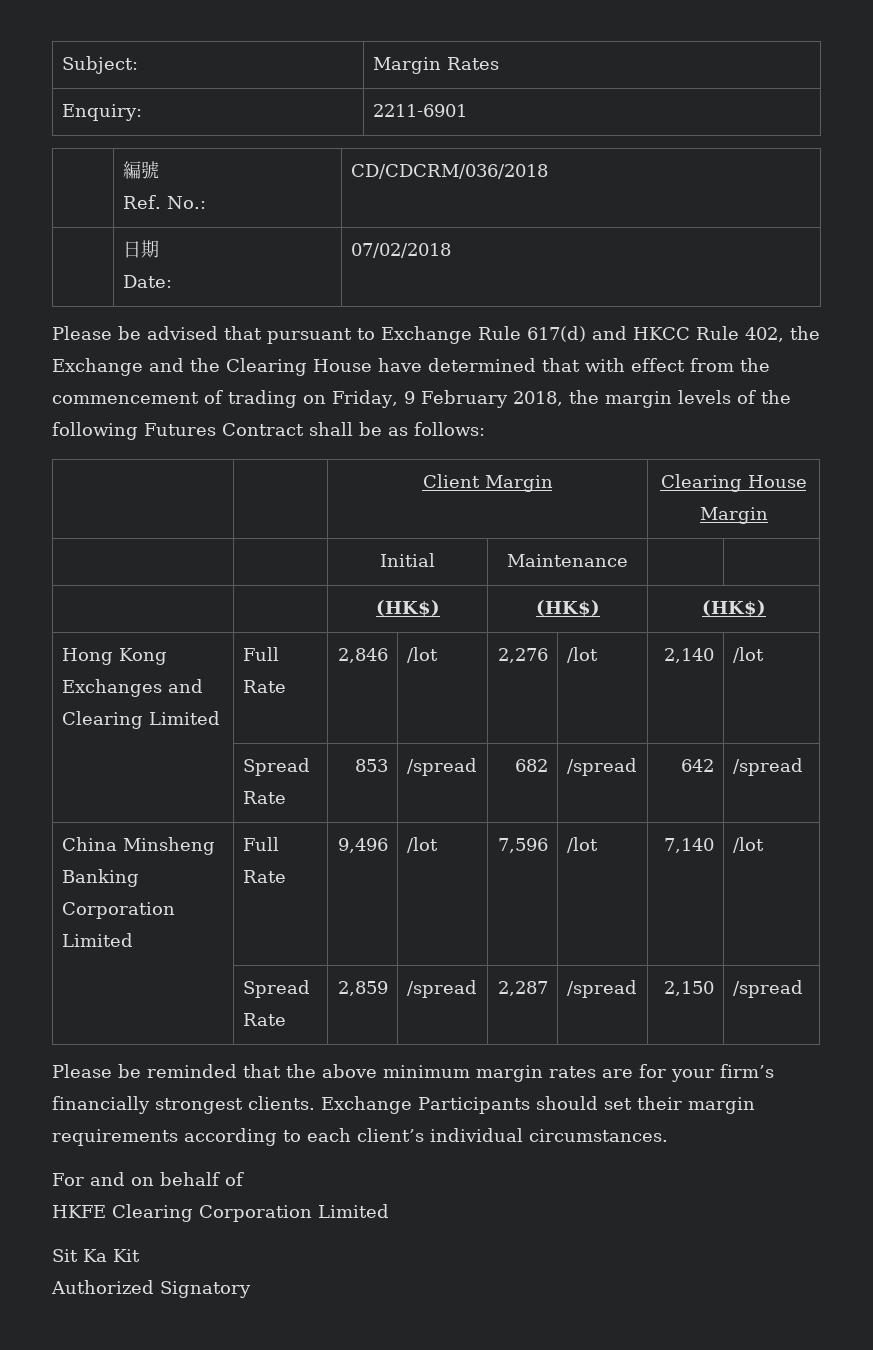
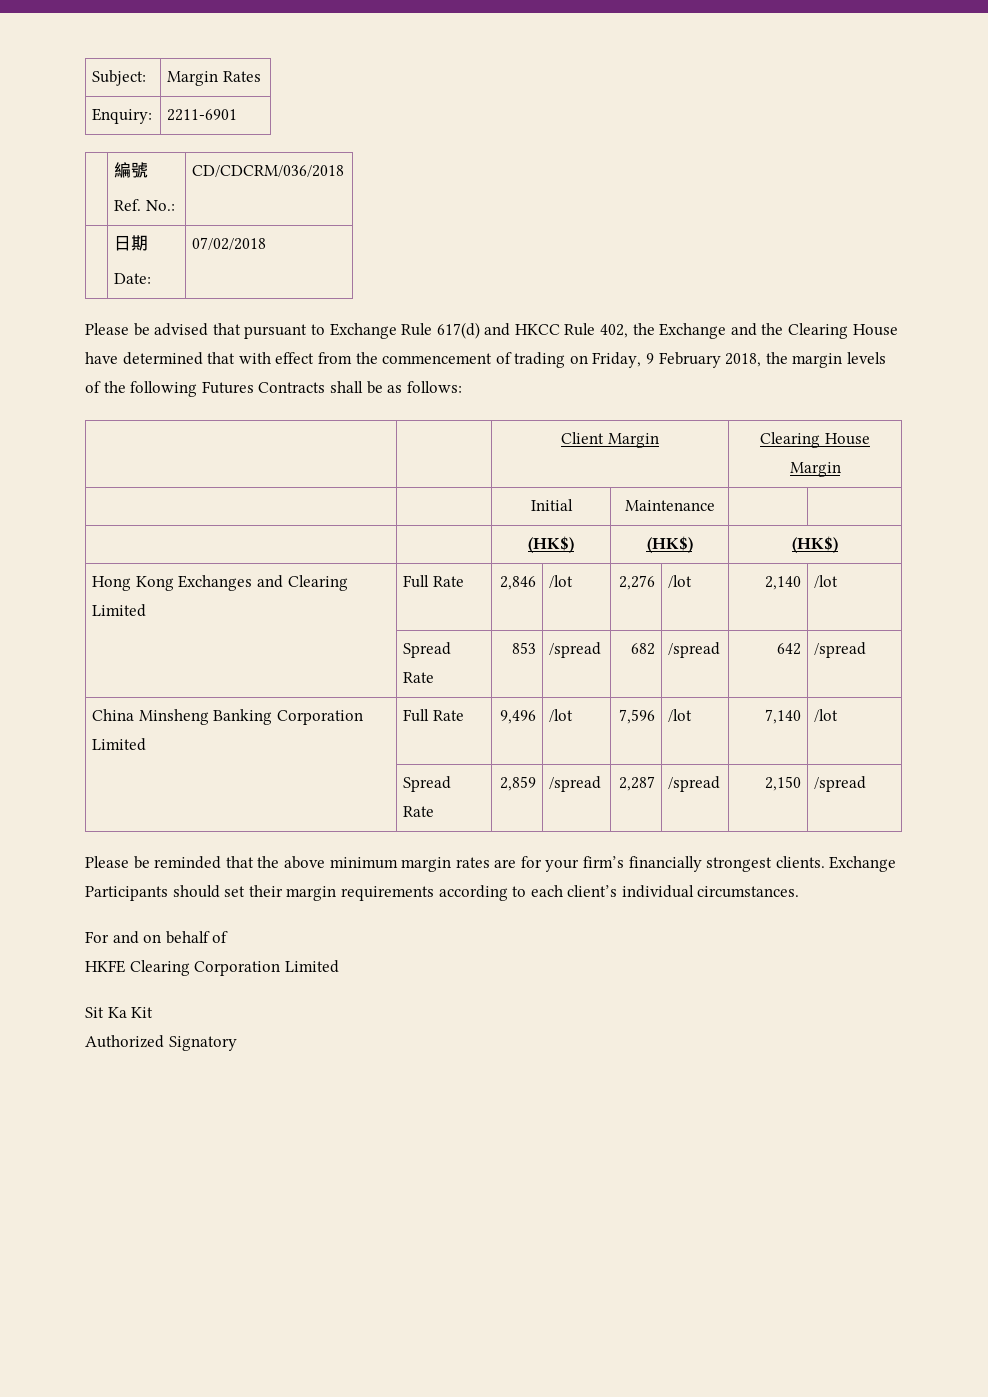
[222,423,304,436] Contract -> [258,382,326,393] Contracts

